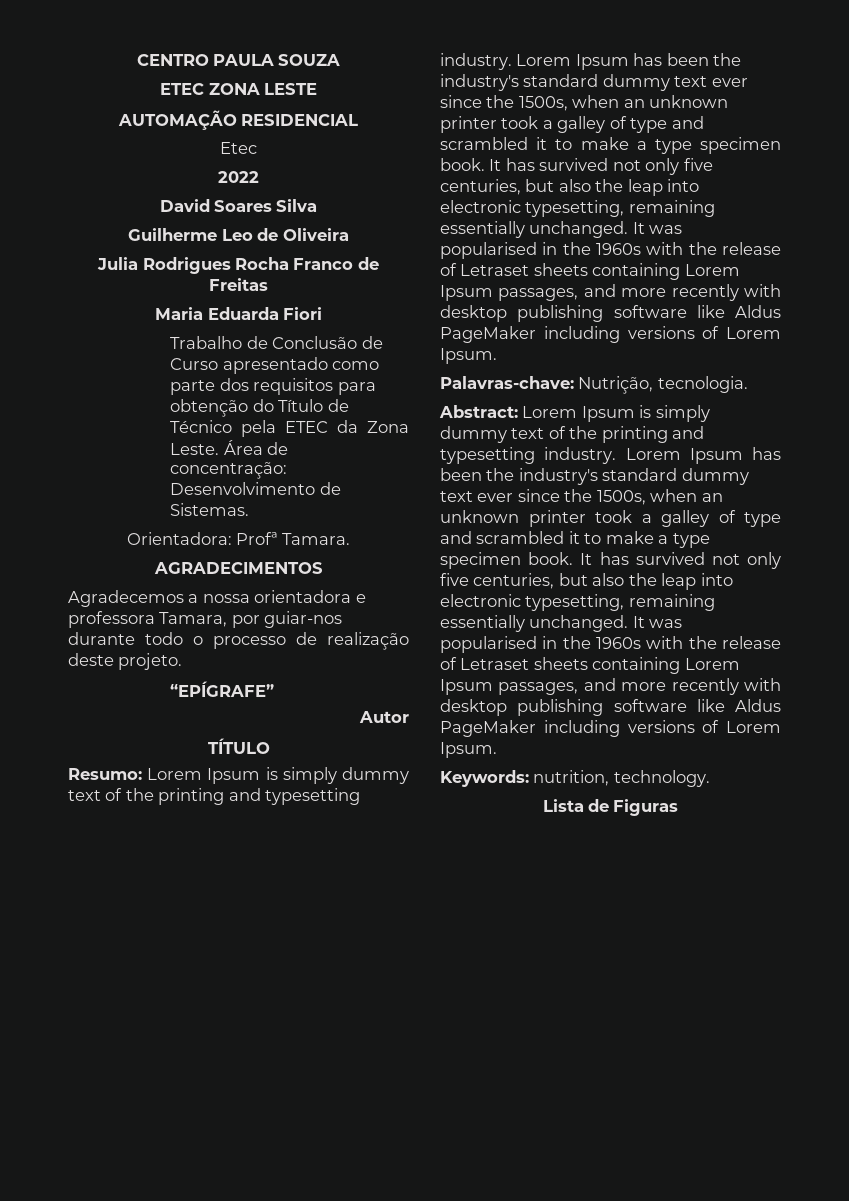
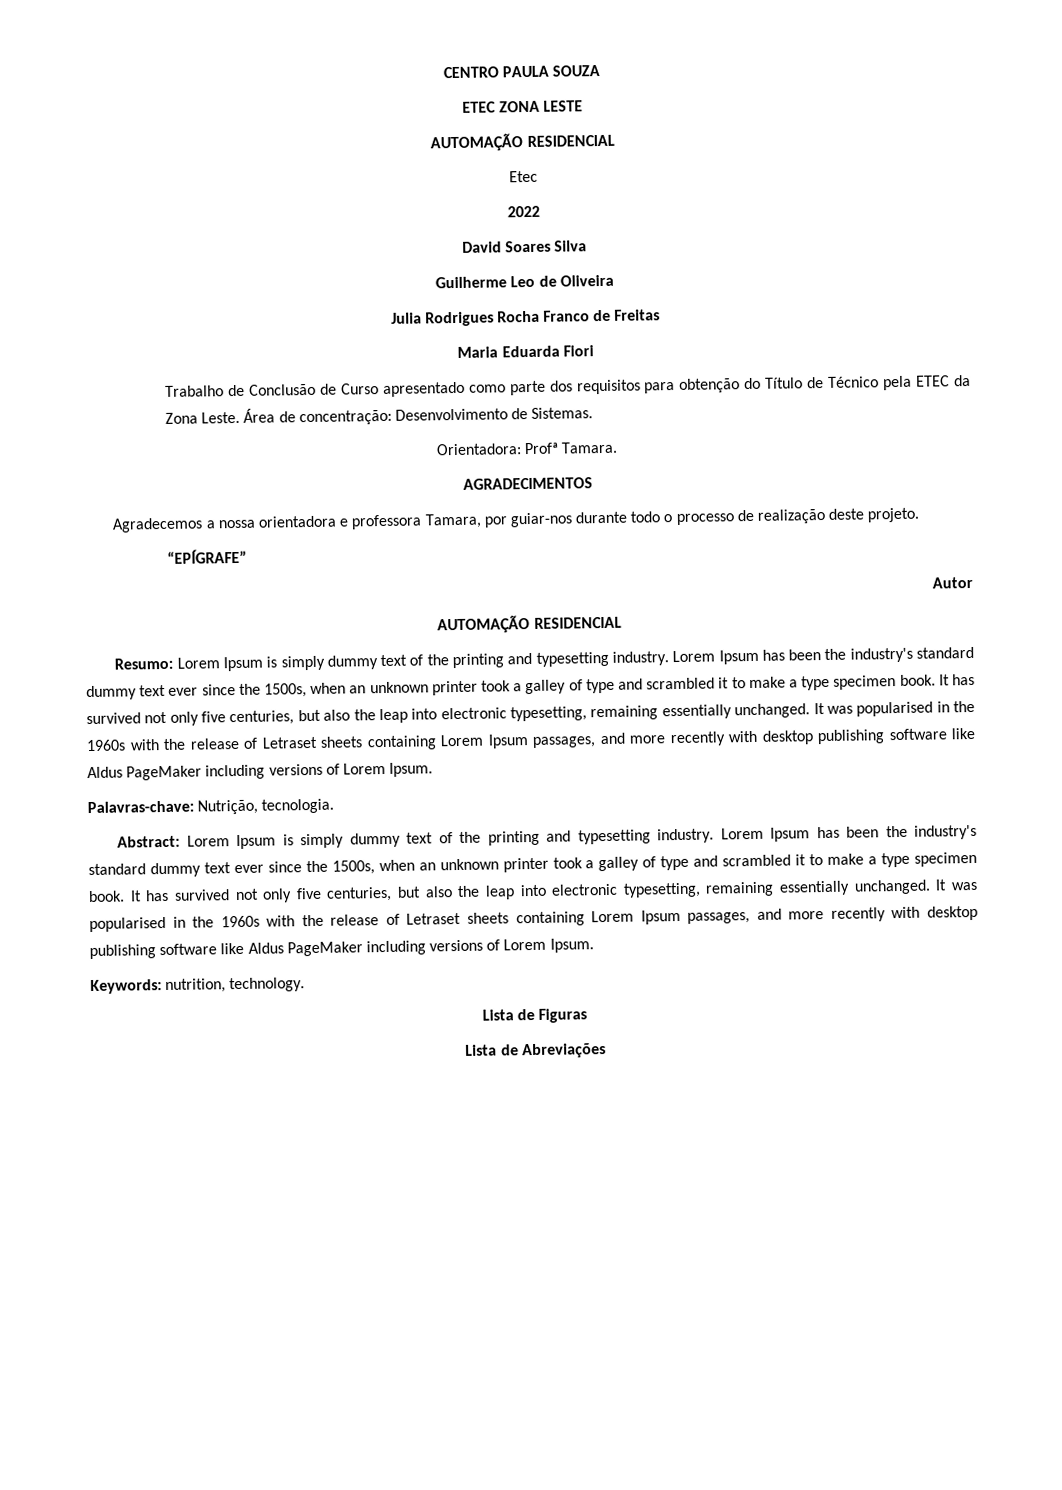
[207,738,270,754] TÍTULO -> [437,614,622,634] AUTOMAÇÃO RESIDENCIAL
(679, 807) none -> [465,1043,606,1059] // Lista de Abreviações

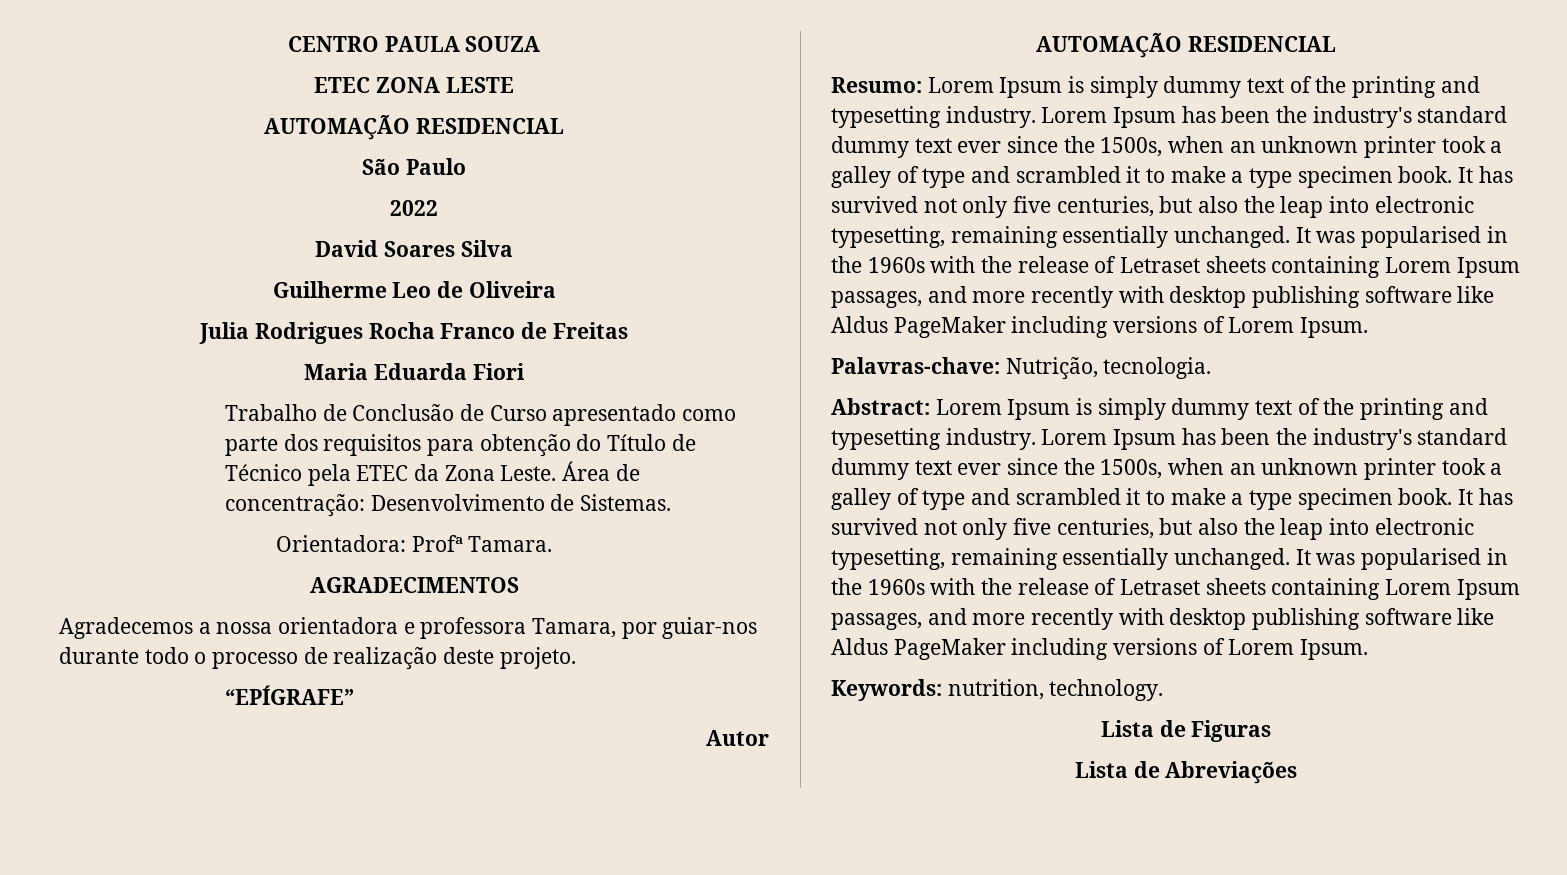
[509,170,538,183] Etec -> [362,158,466,175] São Paulo

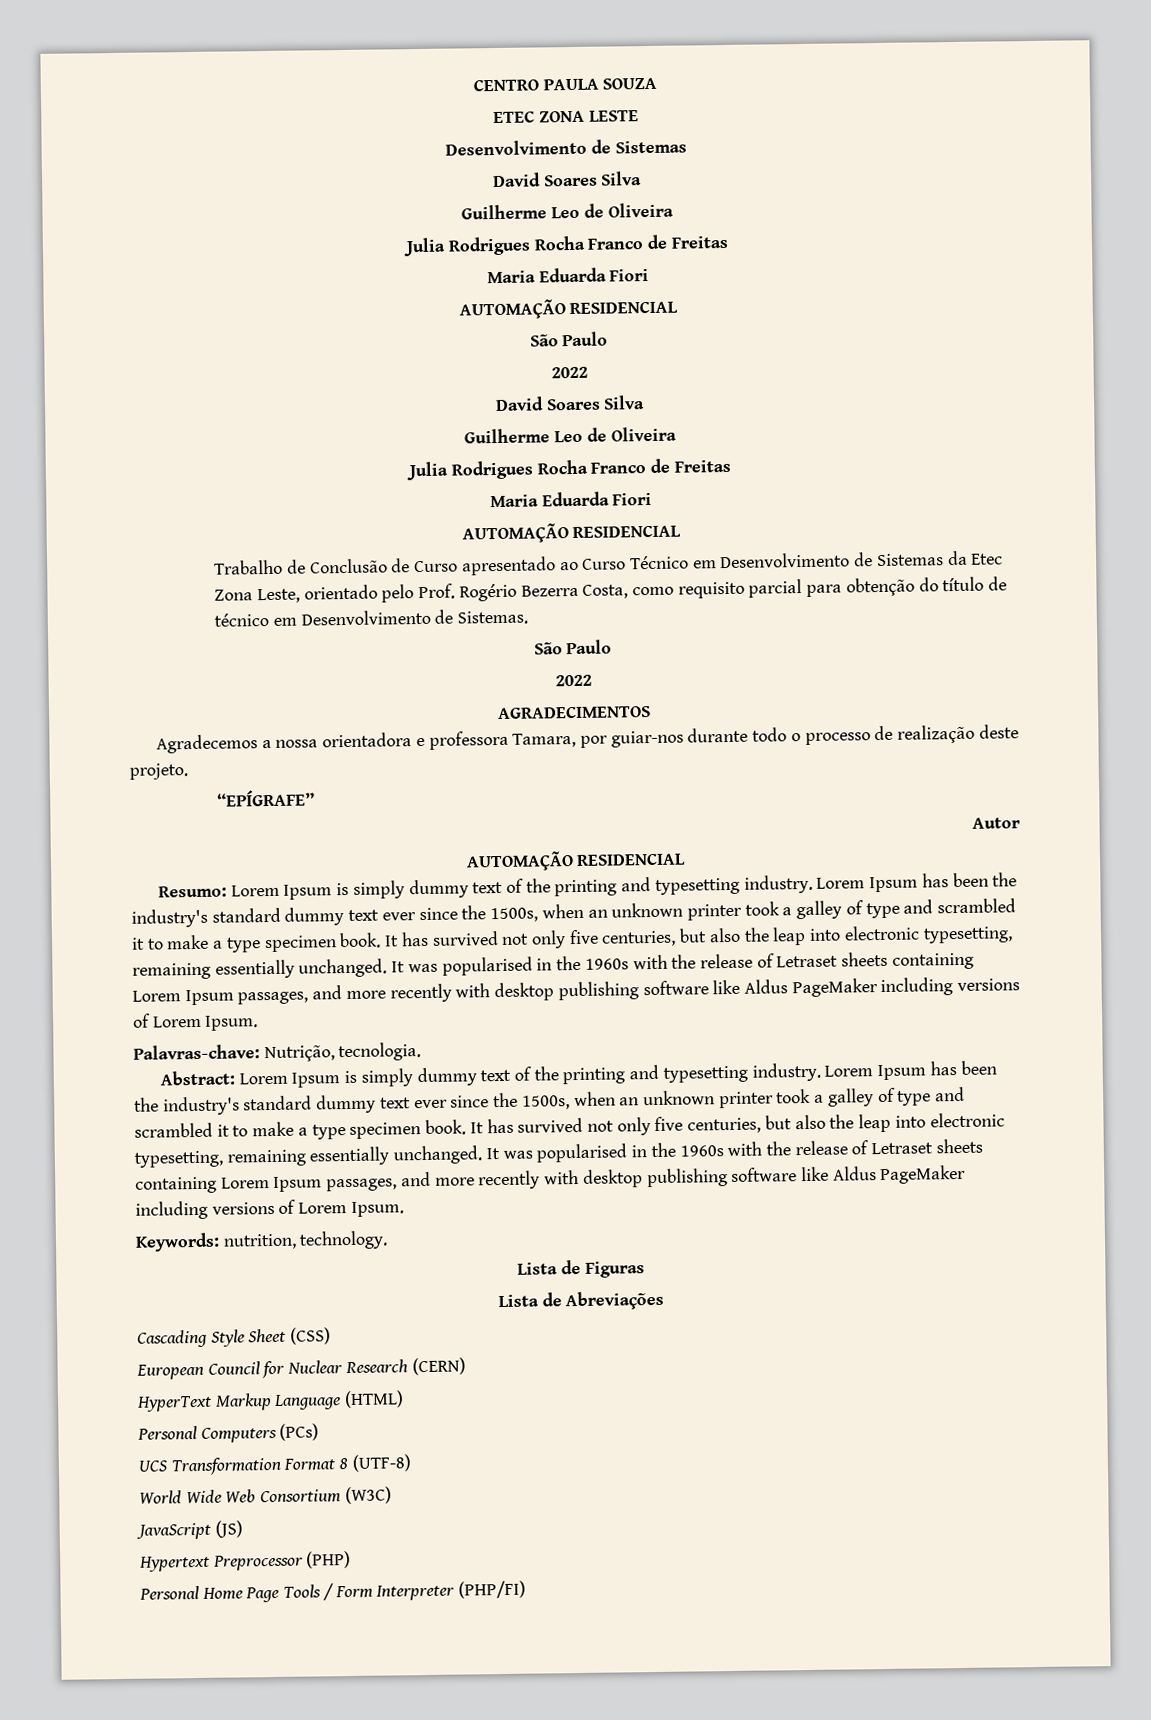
(514, 85) none -> [445,139,687,156] [492,171,643,188] [461,202,674,220] [403,234,729,257] [486,267,650,284] // Desenvolvimento de Sistemas // David Soares Silva // Guilherme Leo de Oliveira // Julia Rodrigues Rocha Franco de Freitas // Maria Eduarda Fiori
(525, 371) none -> [461,523,682,544] // AUTOMAÇÃO RESIDENCIAL
[681,409,736,421] [224,434,696,457] [224,461,640,486] [224,494,365,517] como parte dos requisitos para obtenção do Título de Técnico pela ETEC da Zona Leste. Área de concentração: -> [559,550,1004,571] [214,576,1008,604] [214,612,297,627] ao Curso Técnico em Desenvolvimento de Sistemas da Etec Zona Leste, orientado pelo Prof. Rogério Bezerra Costa, como requisito parcial para obtenção do título de técnico em
[275,535,553,552] Orientadora: Profª Tamara. -> [533,639,613,655] [554,674,592,687] São Paulo // 2022
(1298, 772) none -> [137,1327,332,1348] [136,1357,466,1380] [136,1390,405,1412] [137,1423,320,1443] [138,1454,411,1476] [139,1486,392,1505] [136,1520,243,1540] [139,1550,352,1572] [139,1580,527,1603] // Cascading Style Sheet (CSS) // European Council for Nuclear Research (CERN) // HyperText Markup Language (HTML) // Personal Computers (PCs) // UCS Transformation Format 8 (UTF-8) // World Wide Web Consortium (W3C) // JavaScript (JS) // Hypertext Preprocessor (PHP) // Personal Home Page Tools / Form Interpreter (PHP/FI)

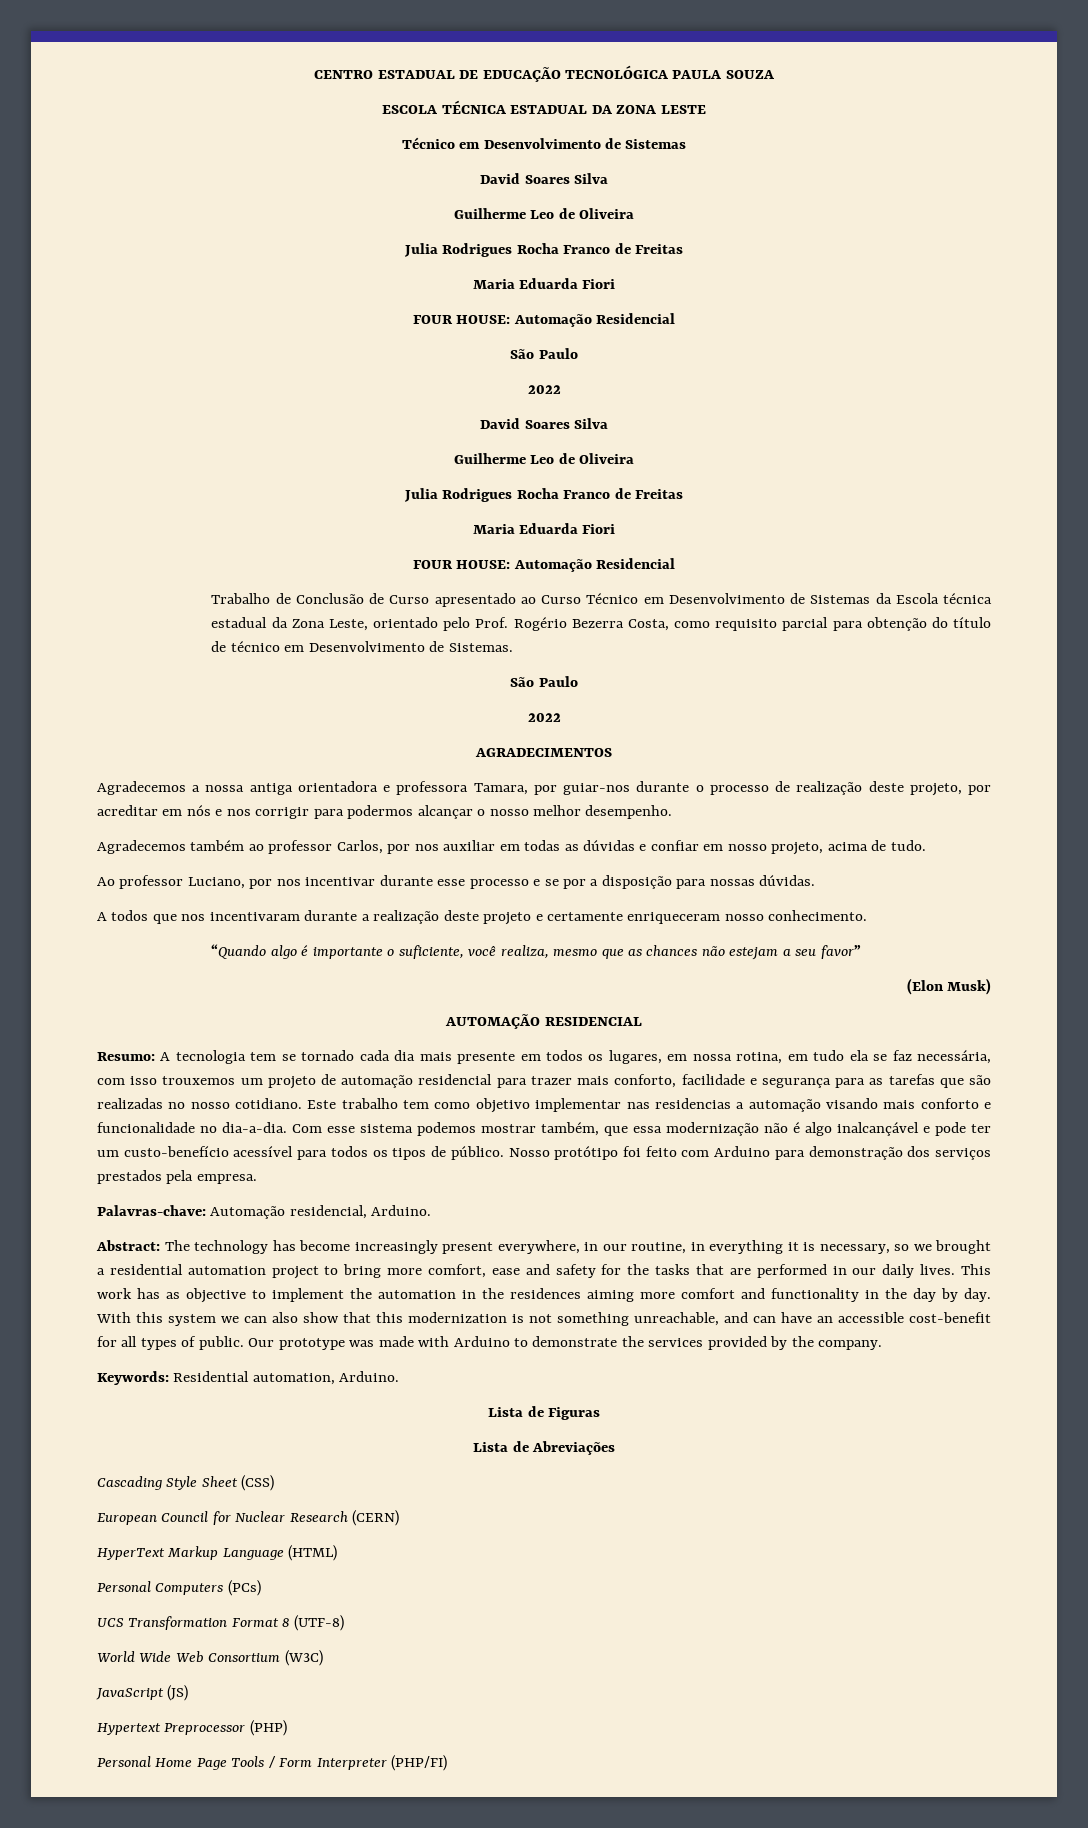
[542,77,658,91] [493,111,536,124] PAULA SOUZA // ETEC -> [377,65,774,82] [382,100,612,114] ESTADUAL DE EDUCAÇÃO TECNOLÓGICA PAULA SOUZA // ESCOLA TÉCNICA ESTADUAL DA
(639, 116) none -> [401,137,481,149] Técnico em
[458,299,679,320] AUTOMAÇÃO RESIDENCIAL -> [412,313,676,327] FOUR HOUSE: Automação Residencial
[461,523,682,544] AUTOMAÇÃO RESIDENCIAL -> [412,558,676,572] FOUR HOUSE: Automação Residencial
[971,553,1004,565] Etec -> [895,593,992,604] [211,617,288,628] Escola técnica estadual da
(319, 743) none -> [249,783,293,795] antiga
[752,727,788,742] todo -> (690, 786) none
[129,763,188,780] [217,789,316,807] [972,817,1021,829] [465,851,687,872] [157,872,1018,900] [131,898,1017,928] [131,925,1013,953] [132,951,974,980] [132,977,1021,1006] [132,1013,259,1031] [133,1042,422,1063] [159,1060,997,1088] [134,1086,966,1116] [134,1112,1005,1140] [134,1138,983,1168] [135,1164,967,1194] [135,1199,404,1220] [135,1230,389,1252] projeto. // “EPÍGRAFE” // Autor // AUTOMAÇÃO RESIDENCIAL // Resumo: Lorem Ipsum is simply dummy text of the printing and typesetting industry. Lorem Ipsum has been the industry's standard dummy text ever since the 1500s, when an unknown printer took a galley of type and scrambled it to make a type specimen book. It has survived not only five centuries, but also the leap into electronic typesetting, remaining essentially unchanged. It was popularised in the 1960s with the release of Letraset sheets containing Lorem Ipsum passages, and more recently with desktop publishing software like Aldus PageMaker including versions of Lorem Ipsum. // Palavras-chave: Nutrição, tecnologia. // Abstract: Lorem Ipsum is simply dummy text of the printing and typesetting industry. Lorem Ipsum has been the industry's standard dummy text ever since the 1500s, when an unknown printer took a galley of type and scrambled it to make a type specimen book. It has survived not only five centuries, but also the leap into electronic typesetting, remaining essentially unchanged. It was popularised in the 1960s with the release of Letraset sheets containing Lorem Ipsum passages, and more recently with desktop publishing software like Aldus PageMaker including versions of Lorem Ipsum. // Keywords: nutrition, technology. -> [909,783,992,796] [97,805,673,819] [97,840,926,855] [97,875,816,889] [97,910,868,925] [211,944,861,960] [906,978,991,995] [445,1014,642,1029] [97,1050,992,1064] [97,1074,992,1089] [97,1098,992,1113] [97,1122,991,1136] [97,1146,991,1160] [97,1170,257,1184] [97,1205,432,1219] [96,1240,991,1254] [97,1264,992,1279] [97,1288,991,1303] [96,1312,991,1326] [97,1336,883,1350] [97,1371,400,1385] projeto, por acreditar em nós e nos corrigir para podermos alcançar o nosso melhor desempenho. // Agradecemos também ao professor Carlos, por nos auxiliar em todas as dúvidas e confiar em nosso projeto, acima de tudo. // Ao professor Luciano, por nos incentivar durante esse processo e se por a disposição para nossas dúvidas. // A todos que nos incentivaram durante a realização deste projeto e certamente enriqueceram nosso conhecimento. // “Quando algo é importante o suficiente, você realiza, mesmo que as chances não estejam a seu favor” // (Elon Musk) // AUTOMAÇÃO RESIDENCIAL // Resumo: A tecnologia tem se tornado cada dia mais presente em todos os lugares, em nossa rotina, em tudo ela se faz necessária, com isso trouxemos um projeto de automação residencial para trazer mais conforto, facilidade e segurança para as tarefas que são realizadas no nosso cotidiano. Este trabalho tem como objetivo implementar nas residencias a automação visando mais conforto e funcionalidade no dia-a-dia. Com esse sistema podemos mostrar também, que essa modernização não é algo inalcançável e pode ter um custo-benefício acessível para todos os tipos de público. Nosso protótipo foi feito com Arduino para demonstração dos serviços prestados pela empresa. // Palavras-chave: Automação residencial, Arduino. // Abstract: The technology has become increasingly present everywhere, in our routine, in everything it is necessary, so we brought a residential automation project to bring more comfort, ease and safety for the tasks that are performed in our daily lives. This work has as objective to implement the automation in the residences aiming more comfort and functionality in the day by day. With this system we can also show that this modernization is not something unreachable, and can have an accessible cost-benefit for all types of public. Our prototype was made with Arduino to demonstrate the services provided by the company. // Keywords: Residential automation, Arduino.

